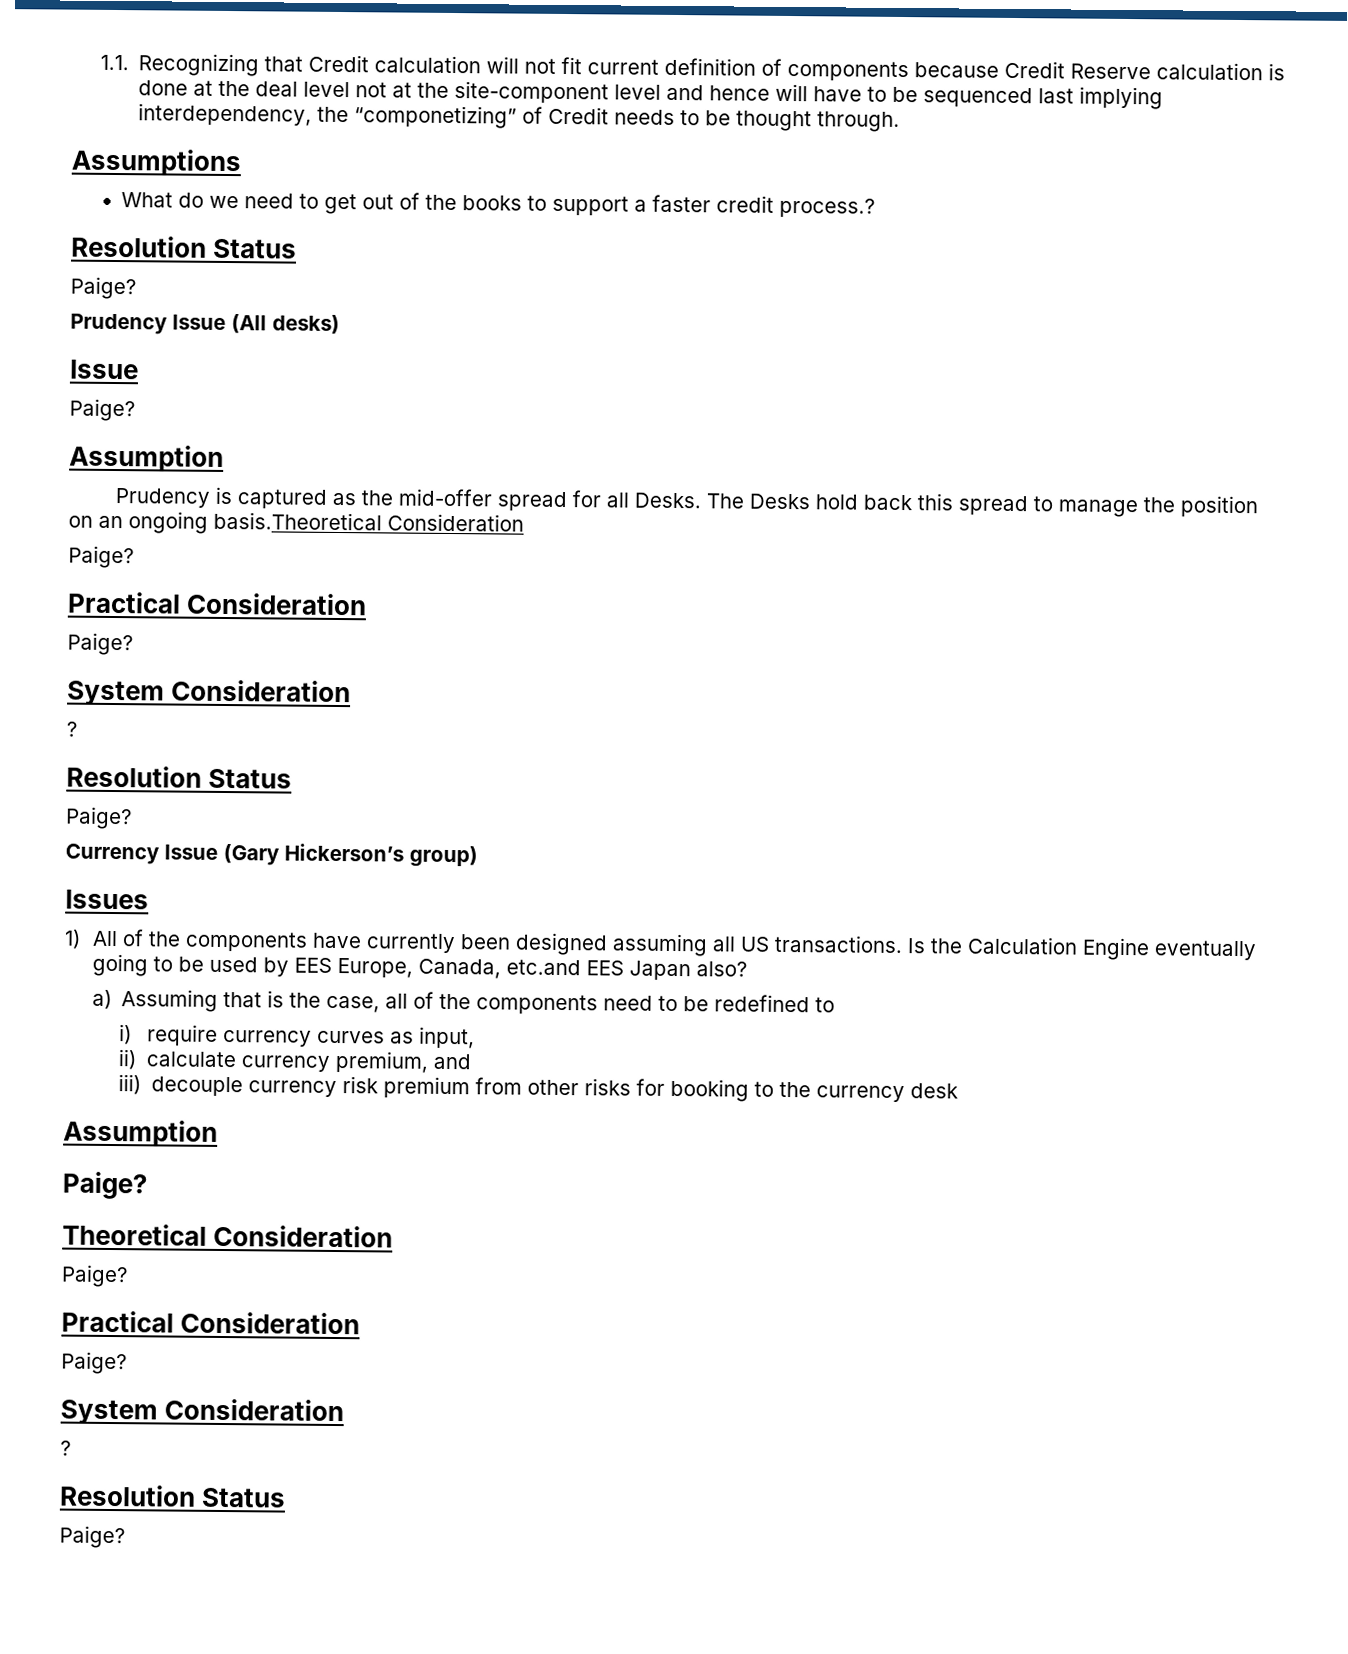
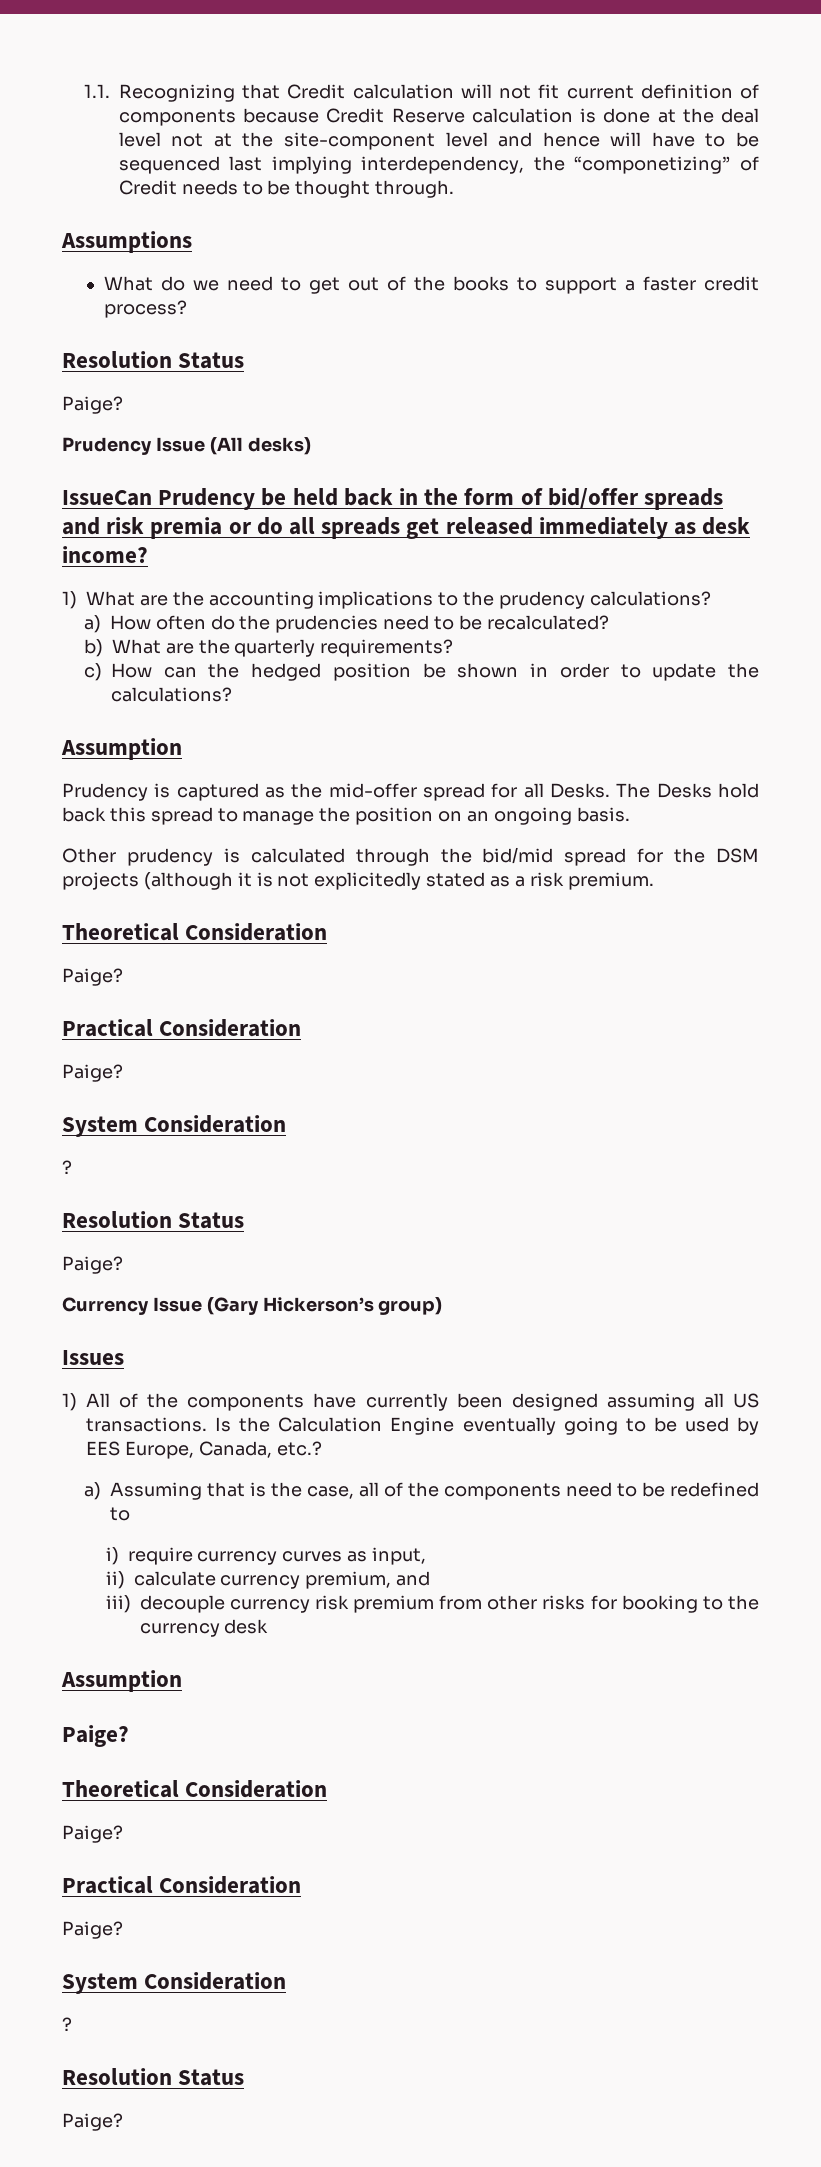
[779,197,876,218] process.? -> [103,300,187,318] process?
[69,359,139,380] [69,398,135,422] Issue // Paige? -> [62,488,724,510] [62,517,751,539] [62,546,148,563] [62,591,711,609] [83,615,609,633] [83,639,454,657] [83,663,759,681] [110,687,232,702] IssueCan Prudency be held back in the form of bid/offer spreads and risk premia or do all spreads get released immediately as desk income? // 1) What are the accounting implications to the prudency calculations? // a) How often do the prudencies need to be recalculated? // b) What are the quarterly requirements? // c) How can the hedged position be shown in order to update the calculations?
[213,511,382,531] basis.Theoretical -> [576,807,630,822] [62,847,759,866] [62,872,654,890] [62,923,179,941] basis. // Other prudency is calculated through the bid/mid spread for the DSM projects (although it is not explicitedly stated as a risk premium. // Theoretical
[505,959,747,981] etc.and EES Japan also? -> [276,1441,322,1456] etc.?

